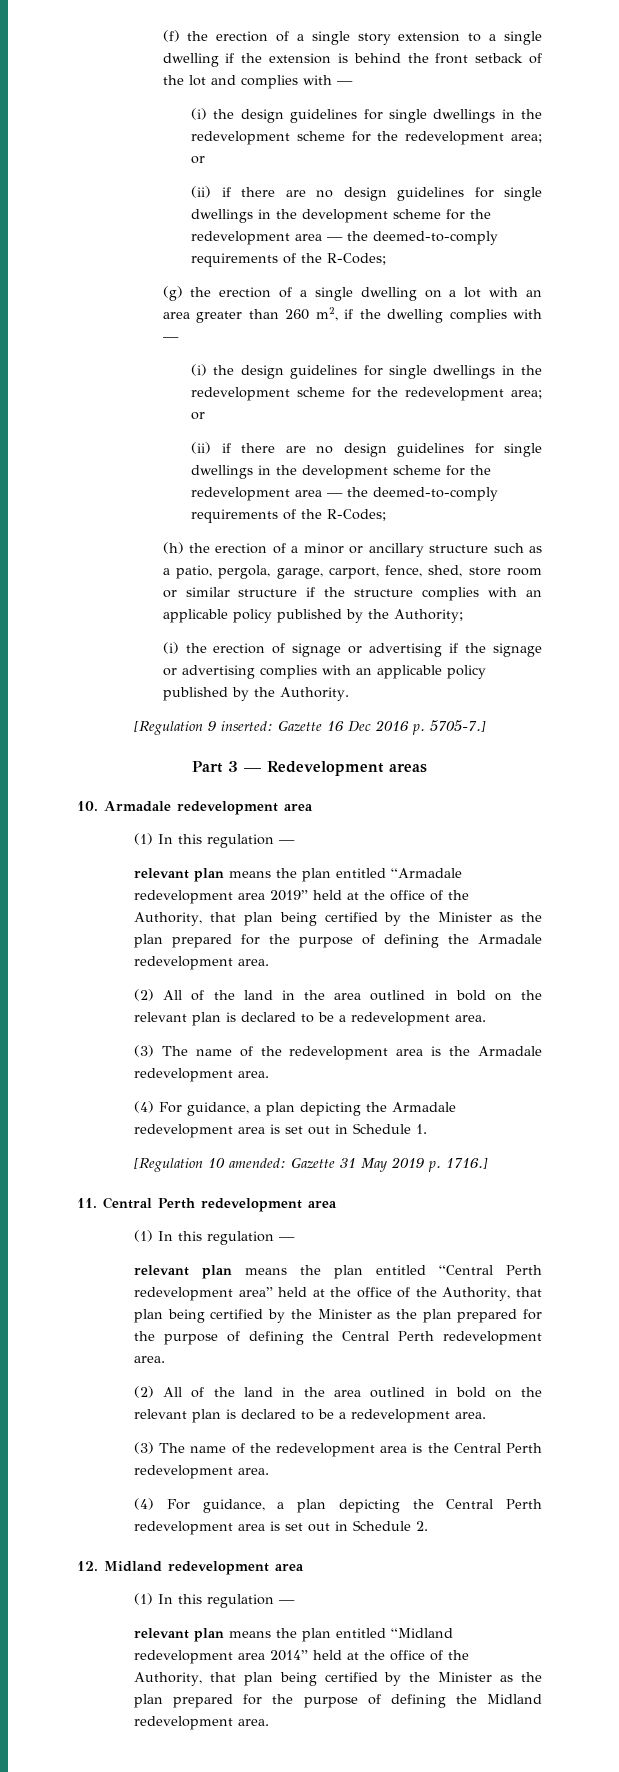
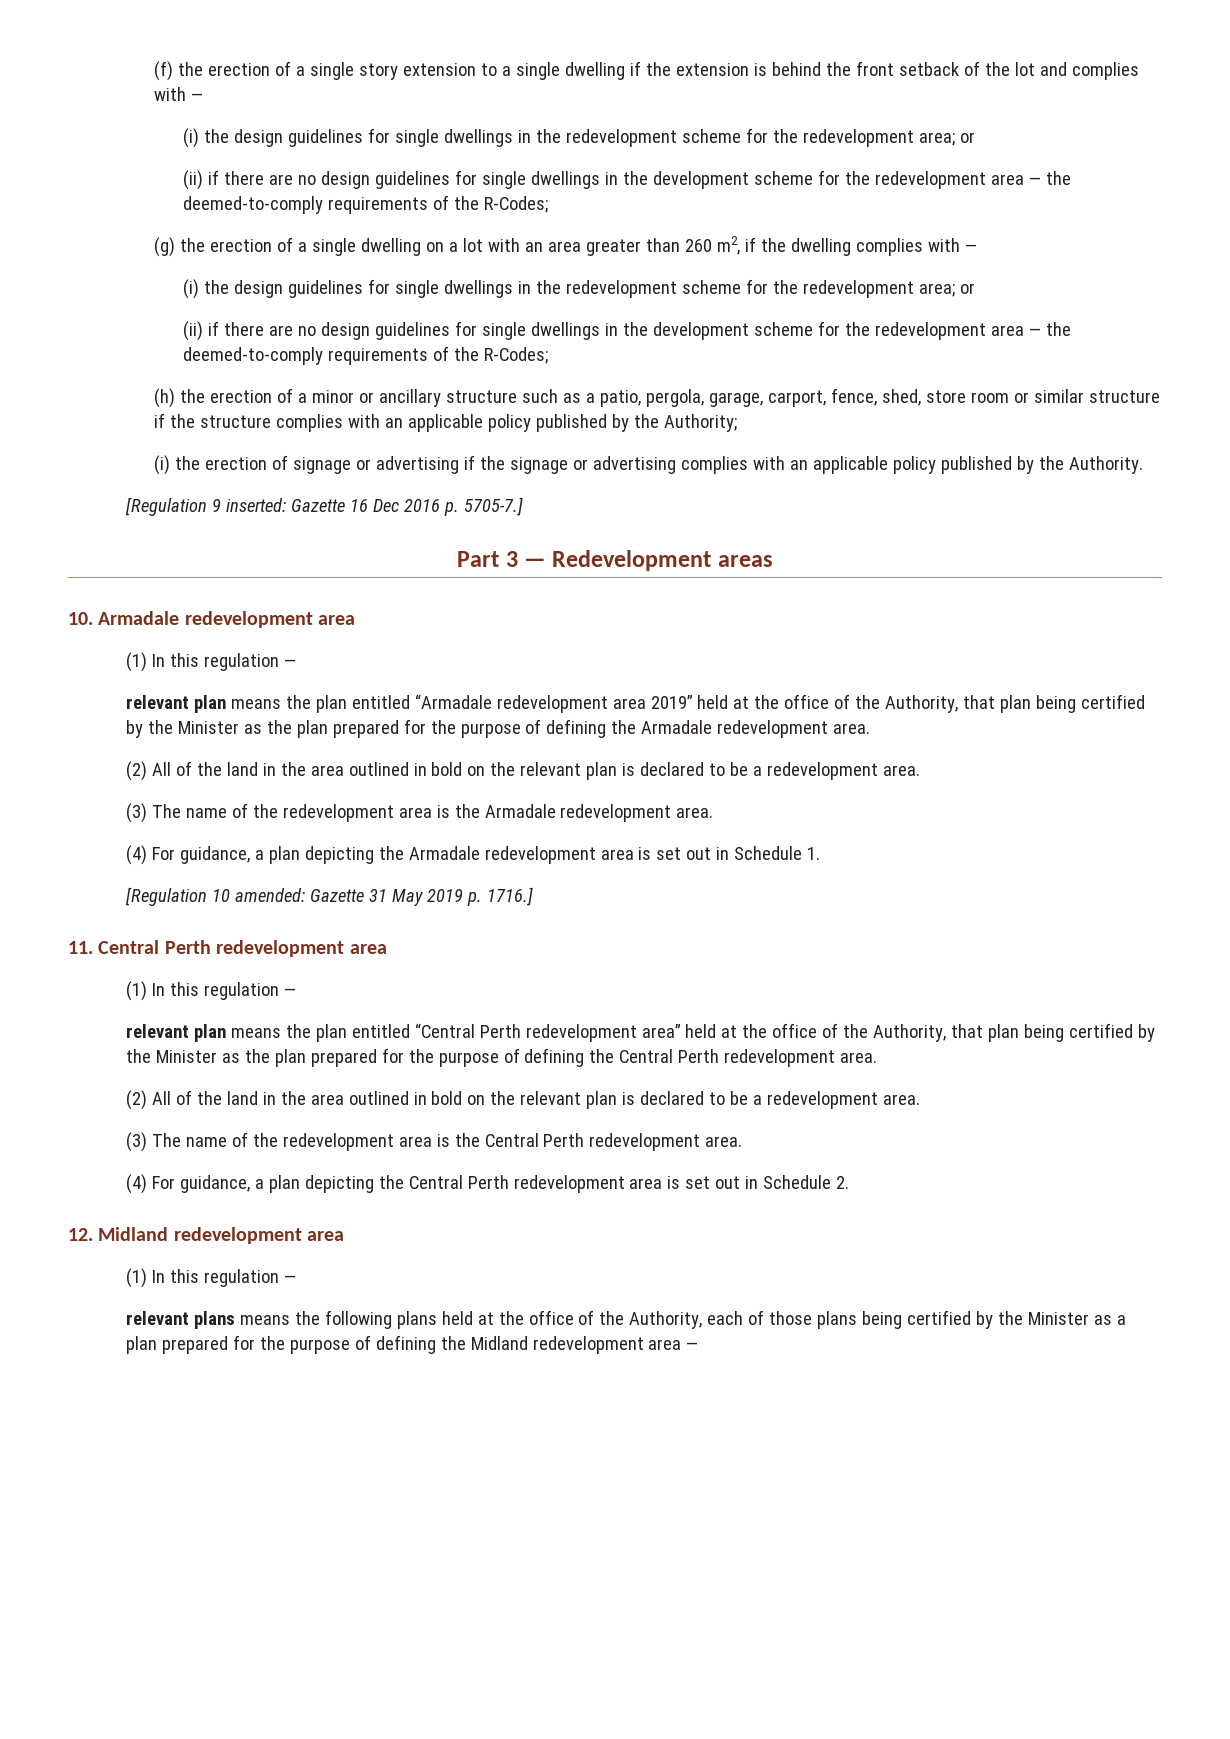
[194,1628,454,1642] [134,1650,470,1664] [134,1672,543,1686] plan means the plan entitled “Midland redevelopment area 2014” held at the office of the Authority, that plan being certified by the Minister as the -> [193,1310,1127,1329] plans means the following plans held at the office of the Authority, each of those plans being certified by the Minister as a
[238,1719,270,1726] area. -> [648,1339,699,1350] area —

